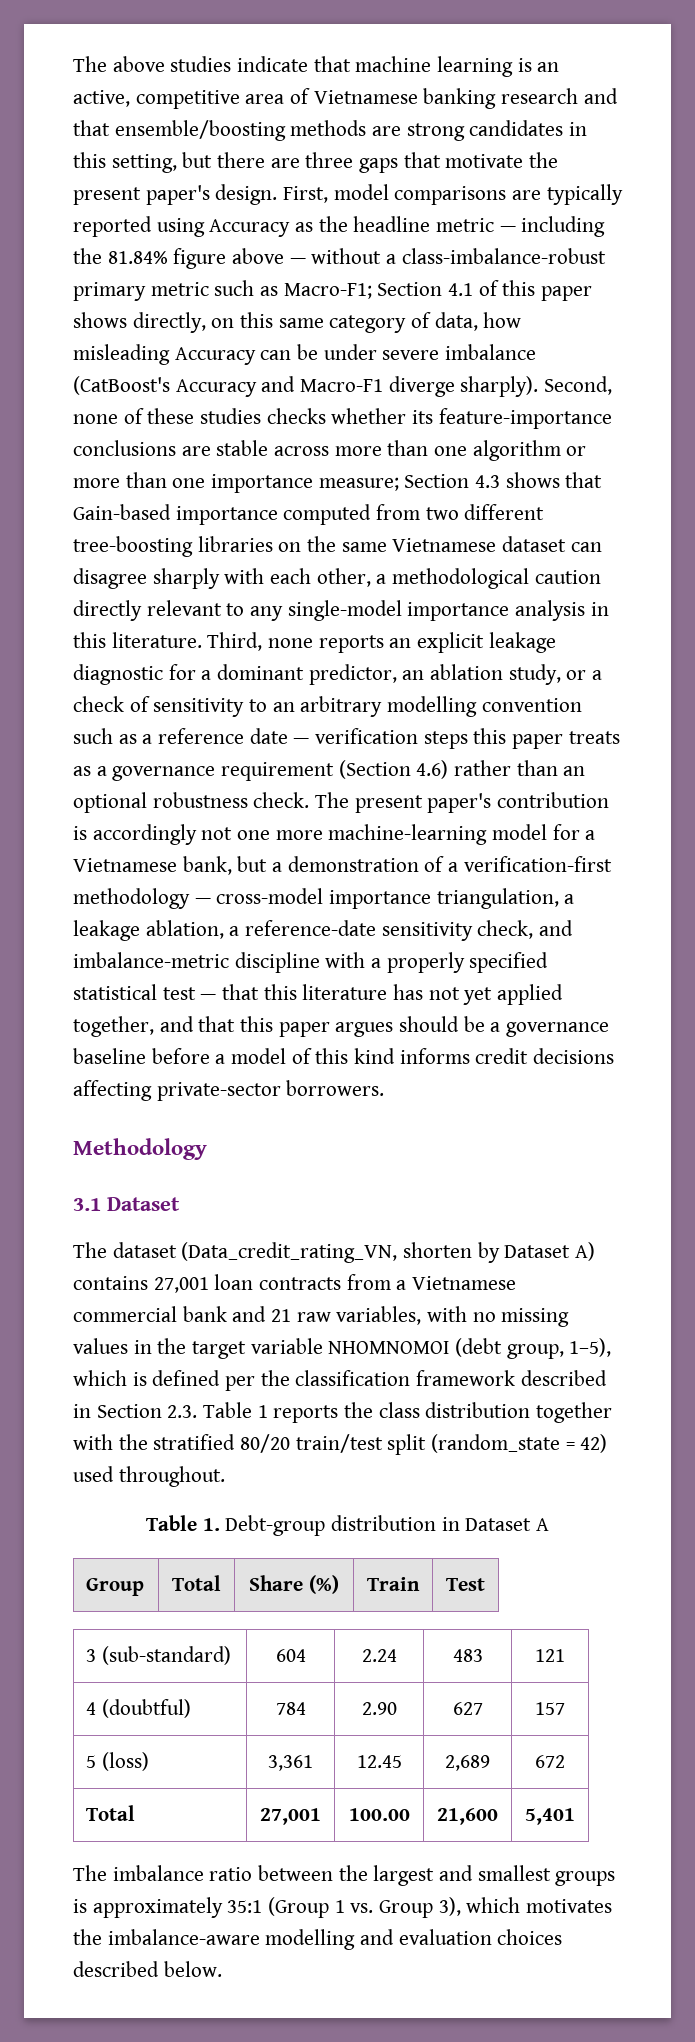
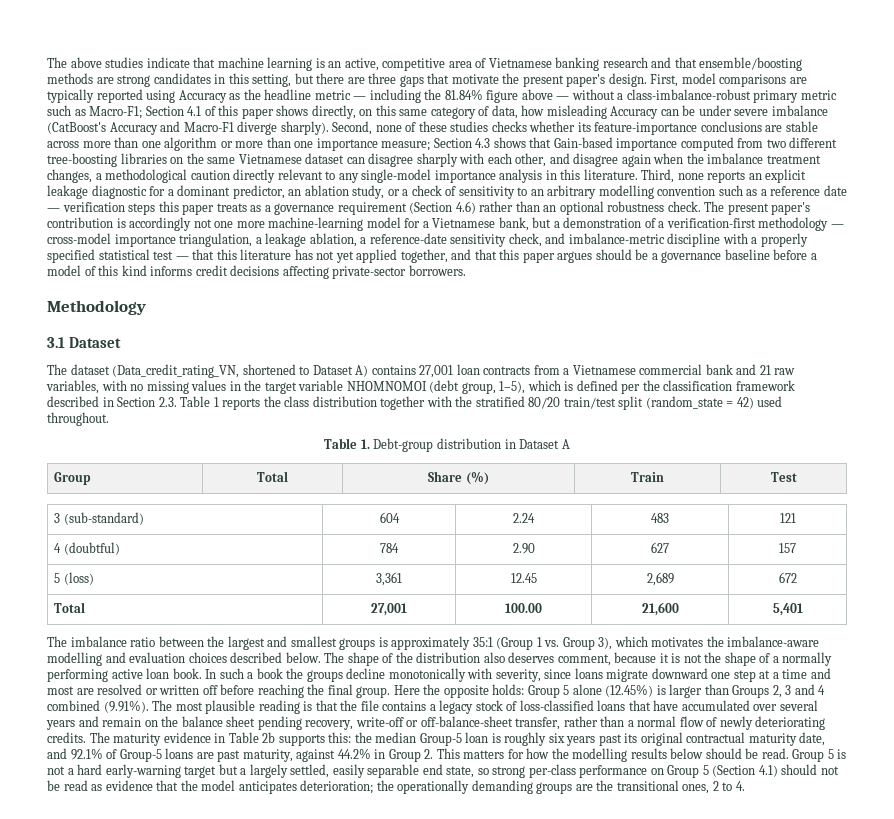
(371, 577) none -> [549,153,821,167] [47,169,92,183] and disagree again when the imbalance treatment changes,
[403,1242,500,1263] shorten by -> [242,364,310,375] shortened to
(222, 1969) none -> [324,652,833,666] [47,668,831,682] [47,684,826,698] [47,700,818,714] [46,716,826,730] [47,732,826,746] [47,748,847,762] [47,764,839,778] [47,780,745,794] The shape of the distribution also deserves comment, because it is not the shape of a normally performing active loan book. In such a book the groups decline monotonically with severity, since loans migrate downward one step at a time and most are resolved or written off before reaching the final group. Here the opposite holds: Group 5 alone (12.45%) is larger than Groups 2, 3 and 4 combined (9.91%). The most plausible reading is that the file contains a legacy stock of loss-classified loans that have accumulated over several years and remain on the balance sheet pending recovery, write-off or off-balance-sheet transfer, rather than a normal flow of newly deteriorating credits. The maturity evidence in Table 2b supports this: the median Group-5 loan is roughly six years past its original contractual maturity date, and 92.1% of Group-5 loans are past maturity, against 44.2% in Group 2. This matters for how the modelling results below should be read. Group 5 is not a hard early-warning target but a largely settled, easily separable end state, so strong per-class performance on Group 5 (Section 4.1) should not be read as evidence that the model anticipates deterioration; the operationally demanding groups are the transitional ones, 2 to 4.

